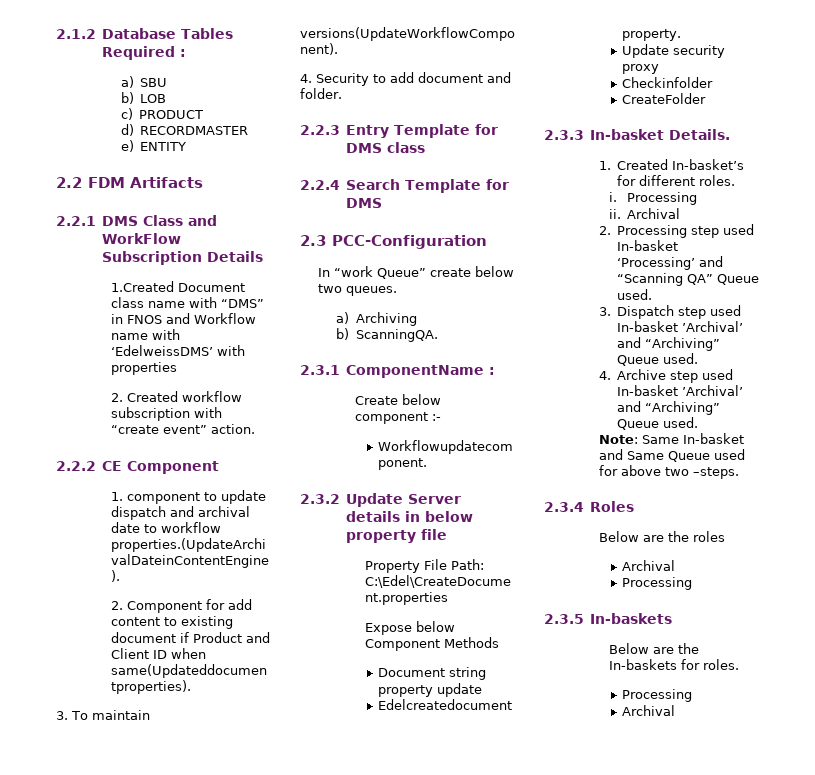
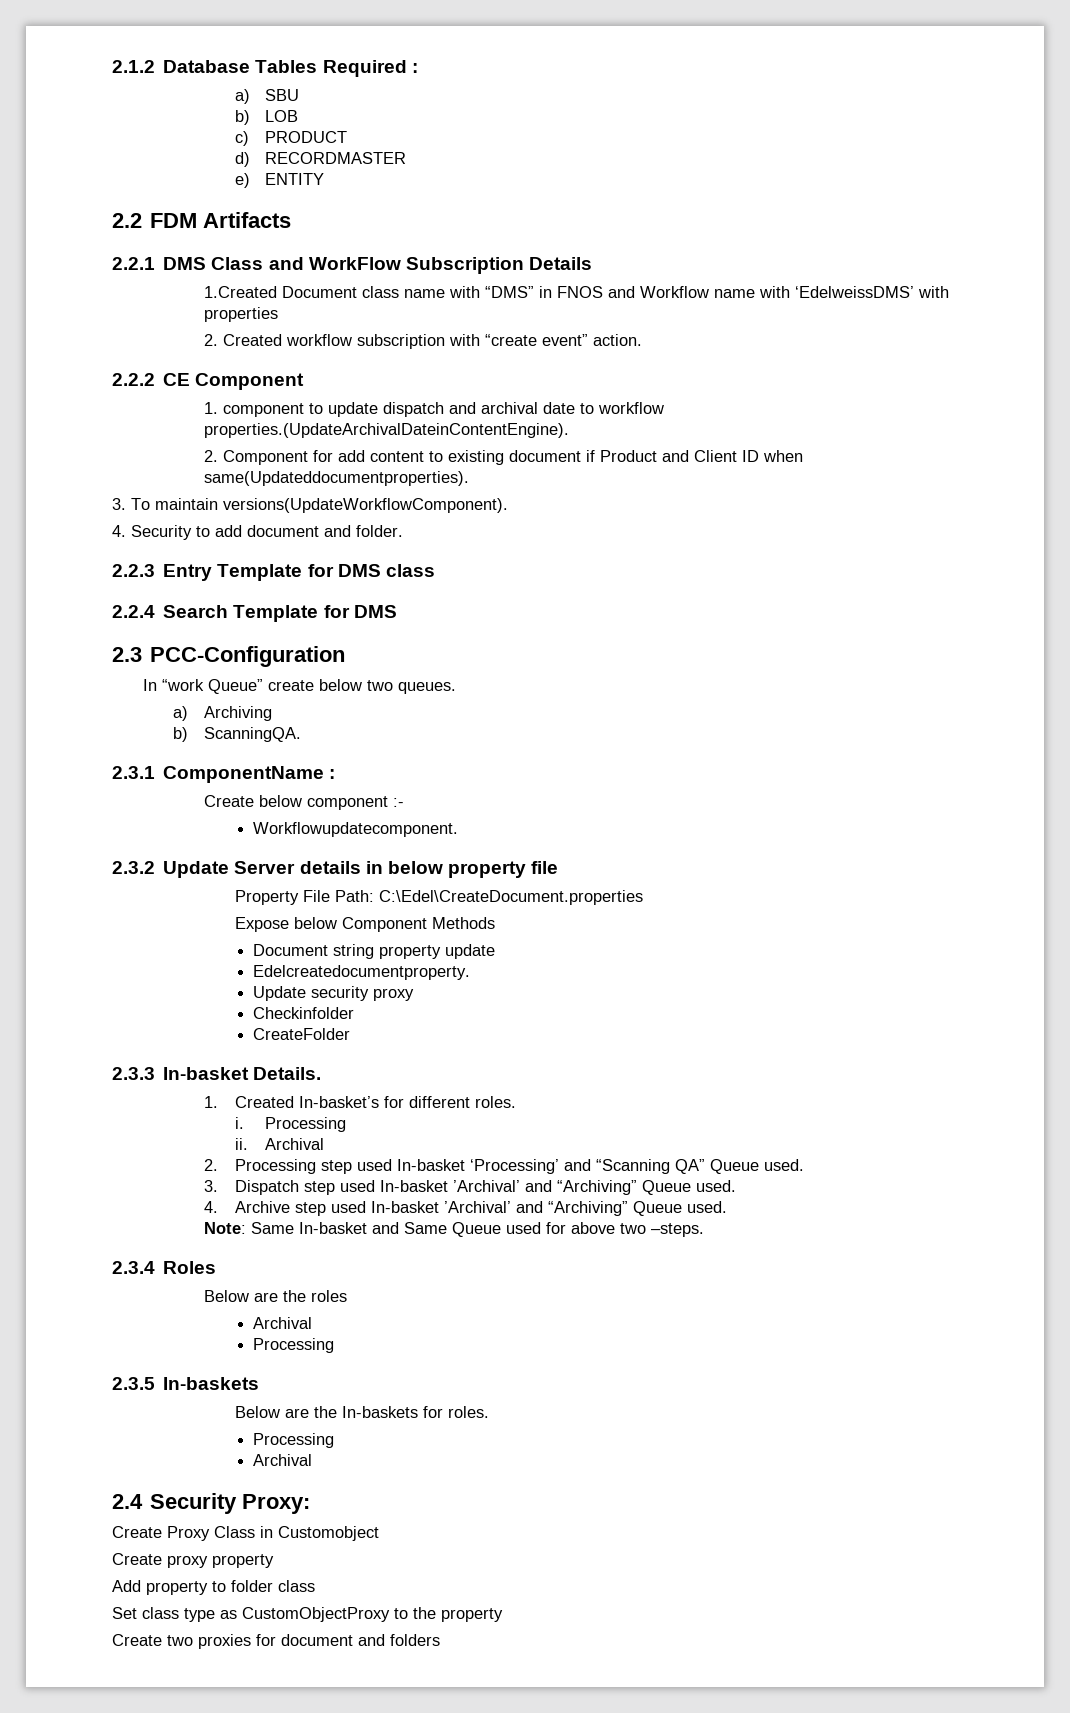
(676, 710) none -> [112,1493,311,1514] [112,1526,379,1541] [112,1553,274,1568] [112,1580,315,1595] [112,1607,503,1622] [112,1634,440,1649] // 2.4 Security Proxy: // Create Proxy Class in Customobject // Create proxy property // Add property to folder class // Set class type as CustomObjectProxy to the property // Create two proxies for document and folders

